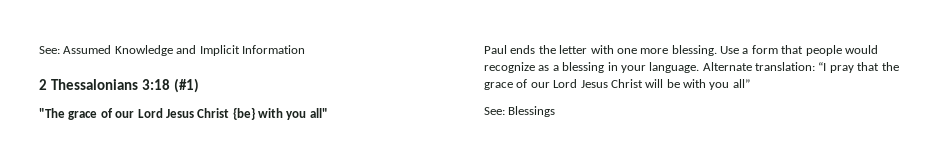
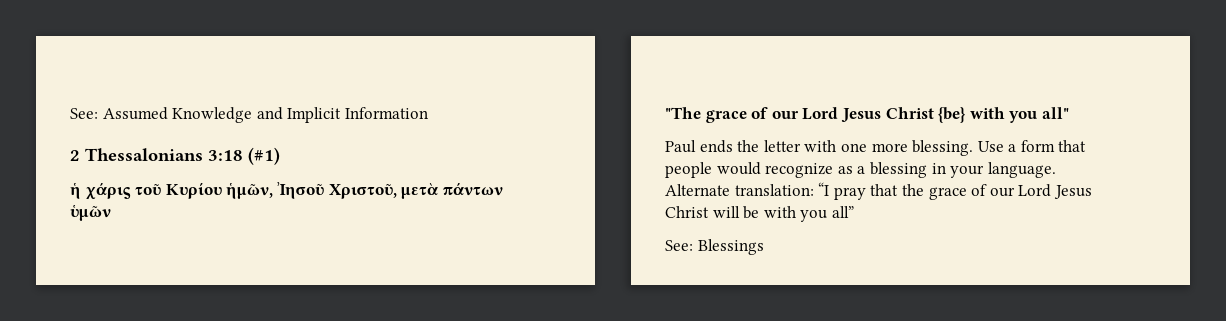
(199, 85) none -> [70,182,503,200] [70,205,111,221] // ἡ χάρις τοῦ Κυρίου ἡμῶν, Ἰησοῦ Χριστοῦ, μετὰ πάντων ὑμῶν

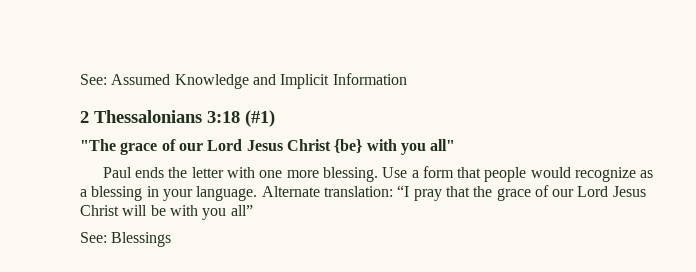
[70,182,503,200] [70,205,111,221] // ἡ χάρις τοῦ Κυρίου ἡμῶν, Ἰησοῦ Χριστοῦ, μετὰ πάντων ὑμῶν -> (275, 118) none

